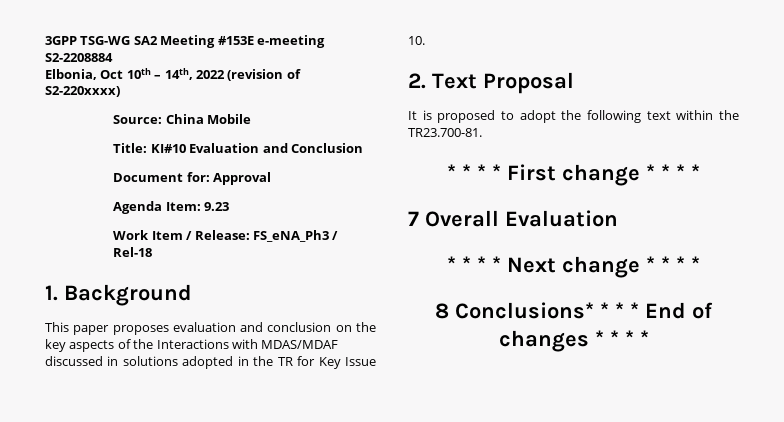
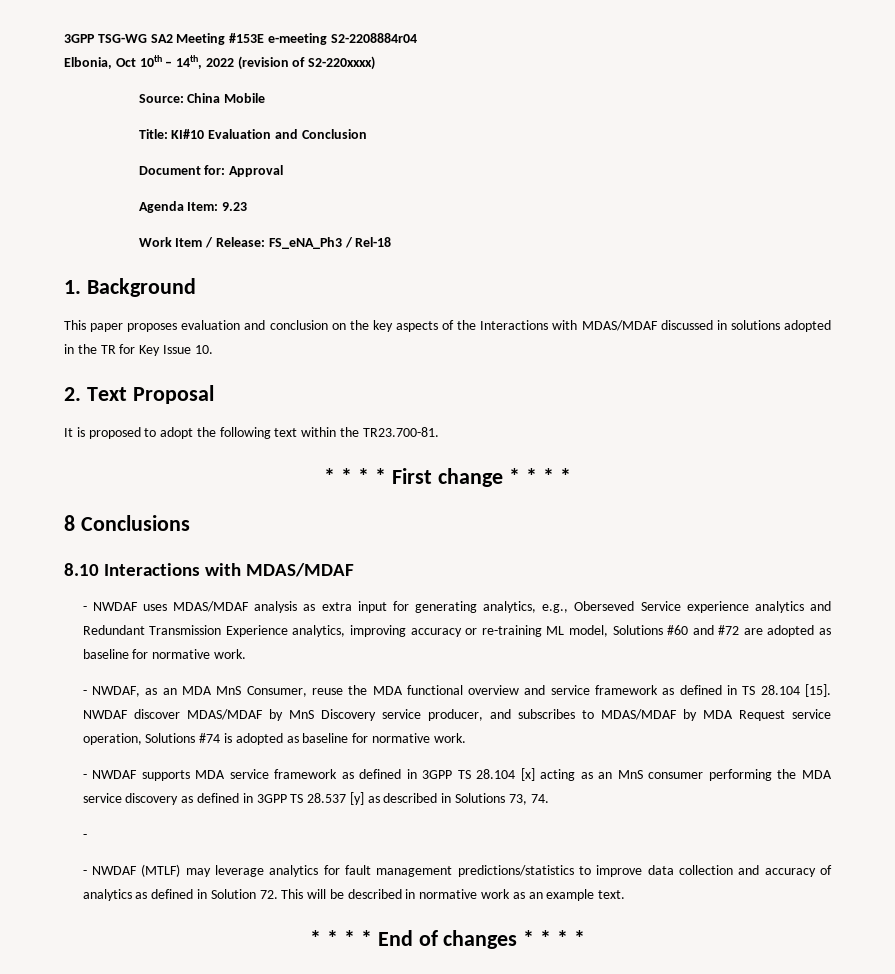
[45,53,113,62] S2-2208884 -> [330,33,417,43] S2-2208884r04
[408,210,618,227] [447,256,700,278] [435,302,594,319] 7 Overall Evaluation // * * * * Next change * * * * // 8 Conclusions* -> [64,515,190,531] [64,563,355,577] [82,601,832,613] [82,625,832,637] [82,649,246,659] [82,684,831,697] [82,709,831,721] [82,733,466,745] [82,768,833,781] [82,792,549,805] [82,834,87,839] [82,864,833,877] [82,889,626,901] [309,930,321,946] 8 Conclusions // 8.10 Interactions with MDAS/MDAF // - NWDAF uses MDAS/MDAF analysis as extra input for generating analytics, e.g., Oberseved Service experience analytics and Redundant Transmission Experience analytics, improving accuracy or re-training ML model, Solutions #60 and #72 are adopted as baseline for normative work. // - NWDAF, as an MDA MnS Consumer, reuse the MDA functional overview and service framework as defined in TS 28.104 [15]. NWDAF discover MDAS/MDAF by MnS Discovery service producer, and subscribes to MDAS/MDAF by MDA Request service operation, Solutions #74 is adopted as baseline for normative work. // - NWDAF supports MDA service framework as defined in 3GPP TS 28.104 [x] acting as an MnS consumer performing the MDA service discovery as defined in 3GPP TS 28.537 [y] as described in Solutions 73, 74. // - // - NWDAF (MTLF) may leverage analytics for fault management predictions/statistics to improve data collection and accuracy of analytics as defined in Solution 72. This will be described in normative work as an example text. // *

